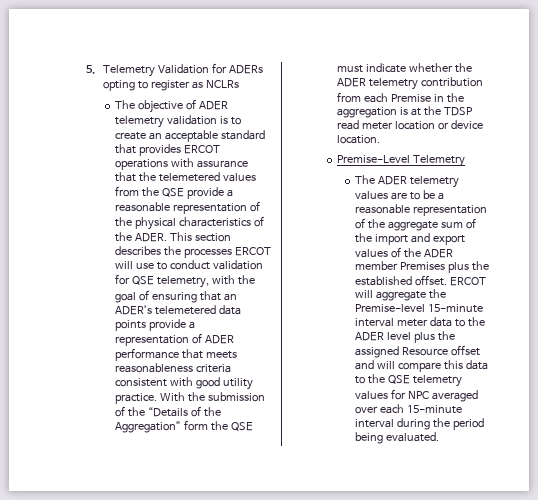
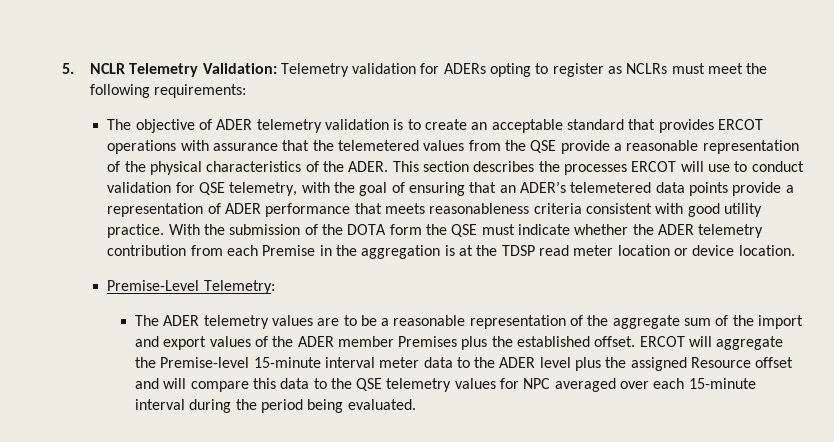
[103,64,210,77] Telemetry Validation -> [89,63,417,77] NCLR Telemetry Validation: Telemetry validation
(240, 84) none -> [671,63,768,74] [89,84,247,98] must meet the following requirements:
[148,406,222,417] [115,421,182,433] “Details of the Aggregation” -> [347,224,387,235] DOTA
[413,155,466,167] Telemetry -> [203,280,275,294] Telemetry:

